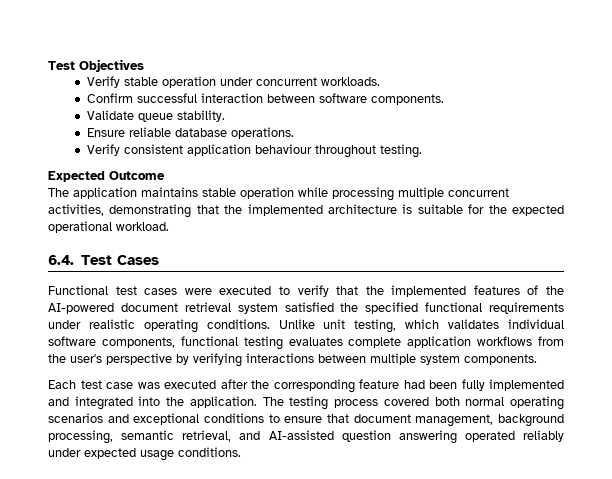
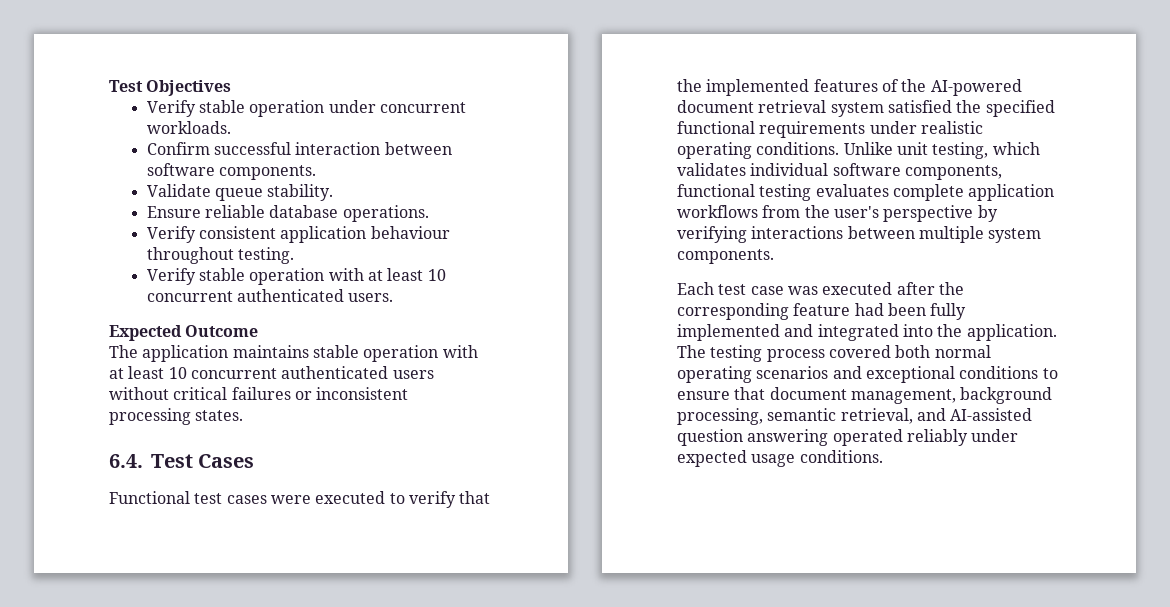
(423, 151) none -> [146,268,446,285] [146,289,394,302] // Verify stable operation with at least 10 concurrent authenticated users.
[298,187,509,201] [48,204,564,218] [48,221,169,233] while processing multiple concurrent activities, demonstrating that the implemented architecture is suitable for the expected operational workload. -> [442,345,478,358] [109,366,434,379] [109,387,409,400] [109,408,244,425] with at least 10 concurrent authenticated users without critical failures or inconsistent processing states.

